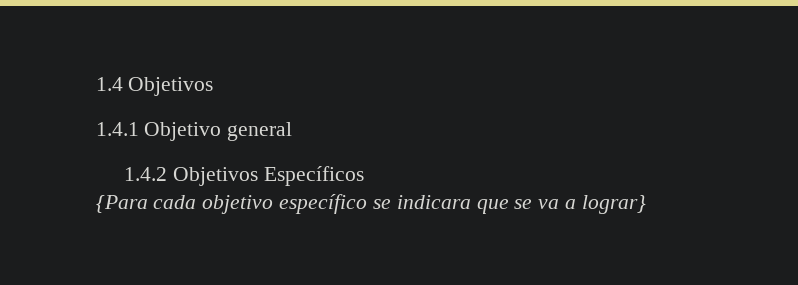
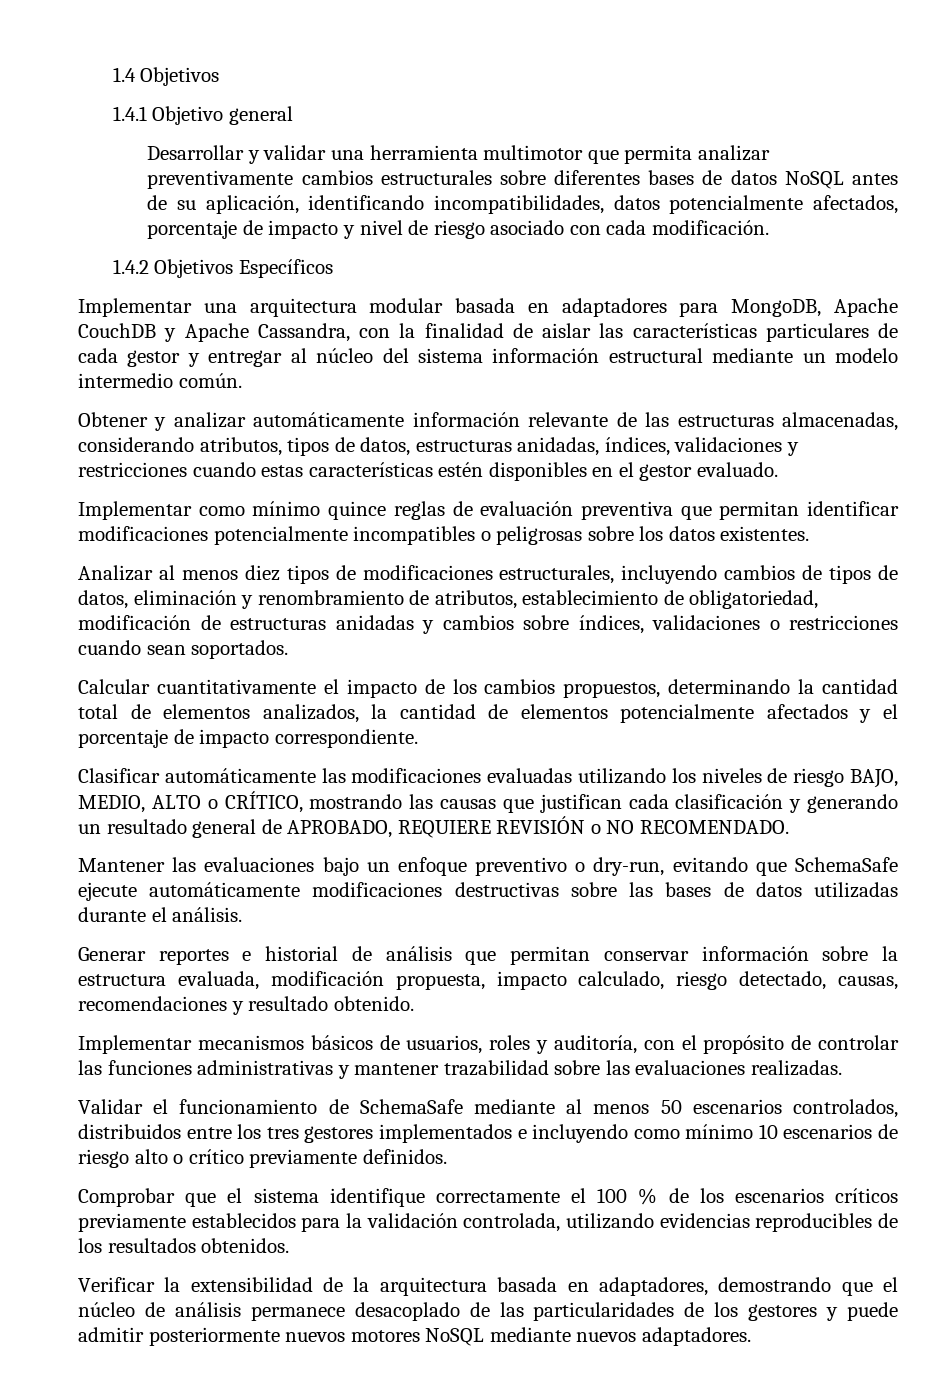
[124,166,364,186] [95,194,646,214] 1.4.2 Objetivos Específicos // {Para cada objetivo específico se indicara que se va a lograr} -> [147,145,770,164] [147,170,898,189] [147,195,899,214] [147,220,769,239] [112,259,333,278] [78,298,899,317] [78,323,898,342] [78,348,898,367] [78,373,242,388] [78,412,899,431] [78,437,799,456] [78,462,778,481] [78,501,899,520] [78,526,810,545] [78,565,898,584] [78,590,819,609] [78,615,898,634] [78,640,289,659] [78,679,898,698] [78,704,898,723] [78,729,418,748] [78,768,898,788] [78,791,899,813] [78,816,789,838] [78,857,898,876] [78,882,898,901] [78,907,243,922] [78,946,899,965] [78,971,898,990] [78,996,414,1015] [78,1035,900,1054] [78,1060,842,1079] [78,1099,899,1118] [78,1124,899,1143] [78,1149,447,1168] [78,1188,898,1207] [78,1213,898,1232] [78,1238,290,1253] [78,1277,899,1296] [78,1302,898,1321] [78,1327,751,1346] Desarrollar y validar una herramienta multimotor que permita analizar preventivamente cambios estructurales sobre diferentes bases de datos NoSQL antes de su aplicación, identificando incompatibilidades, datos potencialmente afectados, porcentaje de impacto y nivel de riesgo asociado con cada modificación. // 1.4.2 Objetivos Específicos // Implementar una arquitectura modular basada en adaptadores para MongoDB, Apache CouchDB y Apache Cassandra, con la finalidad de aislar las características particulares de cada gestor y entregar al núcleo del sistema información estructural mediante un modelo intermedio común. // Obtener y analizar automáticamente información relevante de las estructuras almacenadas, considerando atributos, tipos de datos, estructuras anidadas, índices, validaciones y restricciones cuando estas características estén disponibles en el gestor evaluado. // Implementar como mínimo quince reglas de evaluación preventiva que permitan identificar modificaciones potencialmente incompatibles o peligrosas sobre los datos existentes. // Analizar al menos diez tipos de modificaciones estructurales, incluyendo cambios de tipos de datos, eliminación y renombramiento de atributos, establecimiento de obligatoriedad, modificación de estructuras anidadas y cambios sobre índices, validaciones o restricciones cuando sean soportados. // Calcular cuantitativamente el impacto de los cambios propuestos, determinando la cantidad total de elementos analizados, la cantidad de elementos potencialmente afectados y el porcentaje de impacto correspondiente. // Clasificar automáticamente las modificaciones evaluadas utilizando los niveles de riesgo BAJO, MEDIO, ALTO o CRÍTICO, mostrando las causas que justifican cada clasificación y generando un resultado general de APROBADO, REQUIERE REVISIÓN o NO RECOMENDADO. // Mantener las evaluaciones bajo un enfoque preventivo o dry-run, evitando que SchemaSafe ejecute automáticamente modificaciones destructivas sobre las bases de datos utilizadas durante el análisis. // Generar reportes e historial de análisis que permitan conservar información sobre la estructura evaluada, modificación propuesta, impacto calculado, riesgo detectado, causas, recomendaciones y resultado obtenido. // Implementar mecanismos básicos de usuarios, roles y auditoría, con el propósito de controlar las funciones administrativas y mantener trazabilidad sobre las evaluaciones realizadas. // Validar el funcionamiento de SchemaSafe mediante al menos 50 escenarios controlados, distribuidos entre los tres gestores implementados e incluyendo como mínimo 10 escenarios de riesgo alto o crítico previamente definidos. // Comprobar que el sistema identifique correctamente el 100 % de los escenarios críticos previamente establecidos para la validación controlada, utilizando evidencias reproducibles de los resultados obtenidos. // Verificar la extensibilidad de la arquitectura basada en adaptadores, demostrando que el núcleo de análisis permanece desacoplado de las particularidades de los gestores y puede admitir posteriormente nuevos motores NoSQL mediante nuevos adaptadores.

